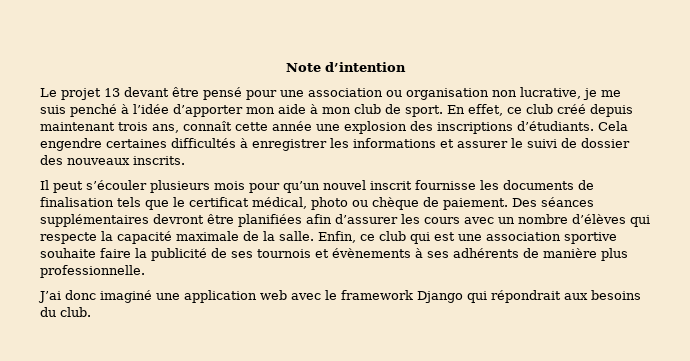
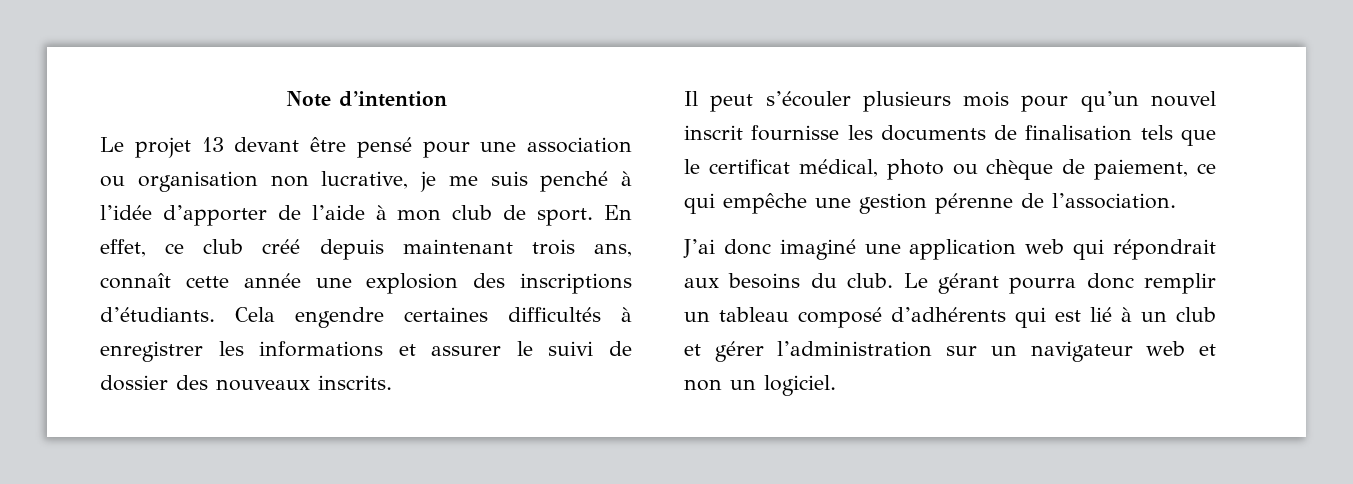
[246,104,306,114] mon aide -> [277,205,365,220] de l’aide
[443,197,594,210] [40,214,650,227] [40,231,617,244] [40,248,628,261] [40,265,145,278] paiement. Des séances supplémentaires devront être planifiées afin d’assurer les cours avec un nombre d’élèves qui respecte la capacité maximale de la salle. Enfin, ce club qui est une association sportive souhaite faire la publicité de ses tournois et évènements à ses adhérents de manière plus professionnelle. -> [1094,159,1216,180] [684,193,1176,214] paiement, ce qui empêche une gestion pérenne de l’association.
[291,290,463,303] avec le framework Django -> (1065, 246) none
(91, 312) none -> [903,273,1216,294] [684,307,1216,328] [684,341,1216,362] [684,375,836,396] Le gérant pourra donc remplir un tableau composé d’adhérents qui est lié à un club et gérer l’administration sur un navigateur web et non un logiciel.

